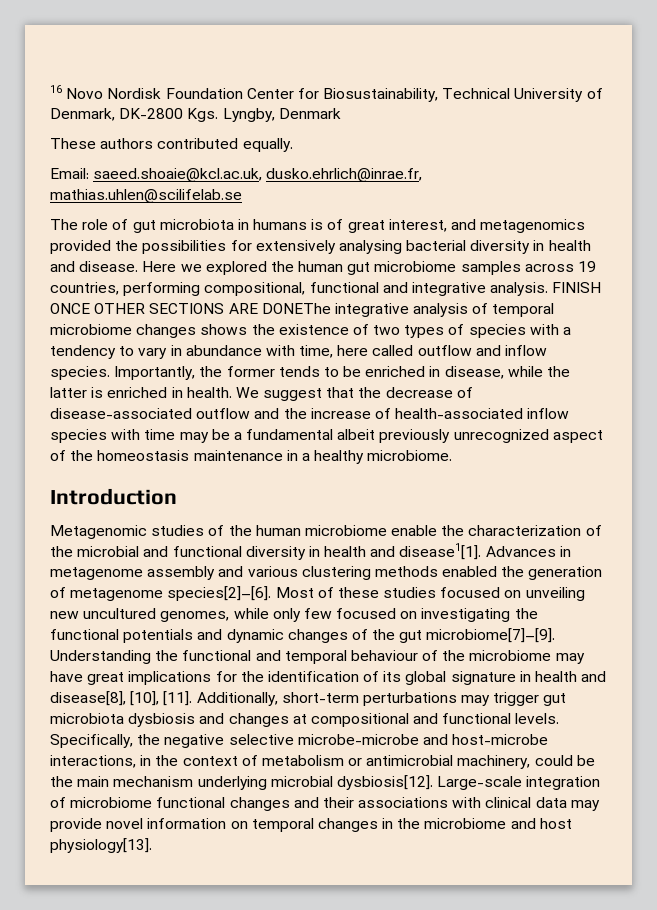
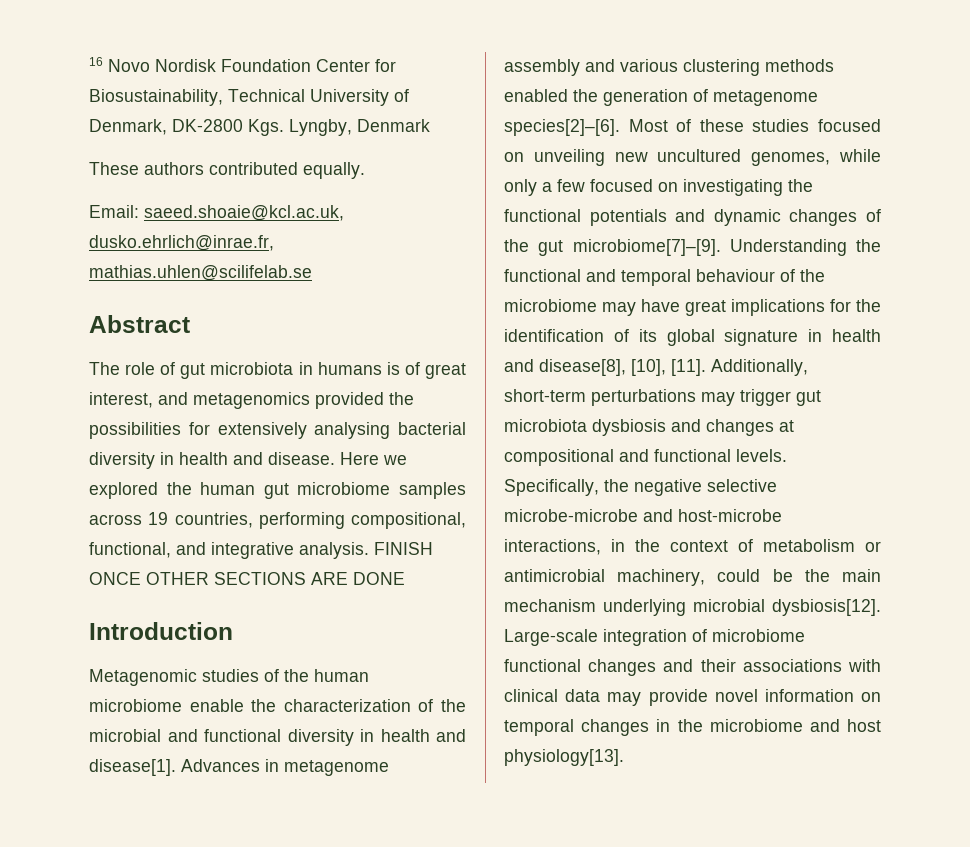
(242, 196) none -> [89,315,190,333] // Abstract
[309,282,379,293] functional -> [89,542,171,558] functional,
[261,303,555,317] [50,324,572,338] [50,345,548,359] [50,366,571,380] [50,387,473,401] [50,408,570,419] [50,429,603,443] [50,450,453,464] DONEThe integrative analysis of temporal microbiome changes shows the existence of two types of species with a tendency to vary in abundance with time, here called outflow and inflow species. Importantly, the former tends to be enriched in disease, while the latter is enriched in health. We suggest that the decrease of disease-associated outflow and the increase of health-associated inflow species with time may be a fundamental albeit previously unrecognized aspect of the homeostasis maintenance in a healthy microbiome. -> [353,572,405,585] DONE
[399,543,482,560] disease1[1]. -> [89,759,176,776] disease[1].
(301, 615) none -> [542,182,552,192] a

